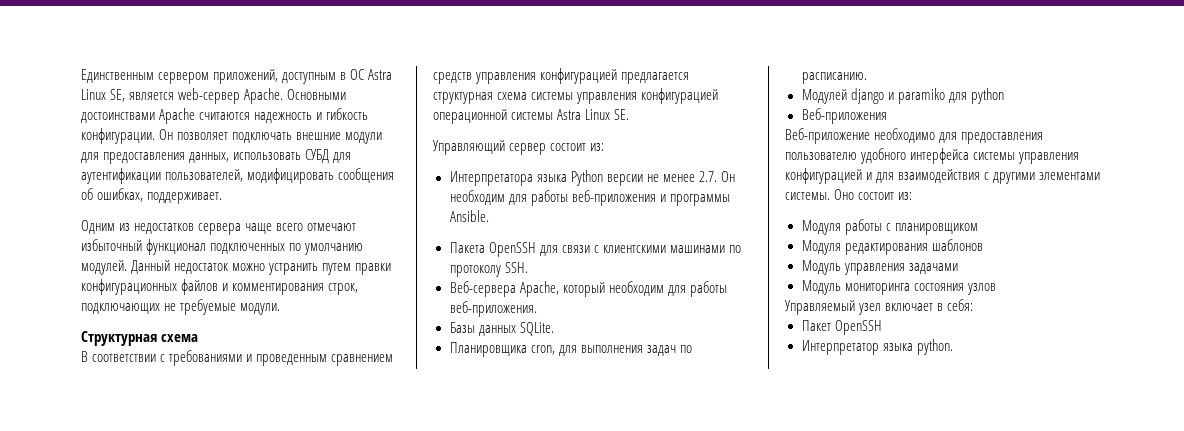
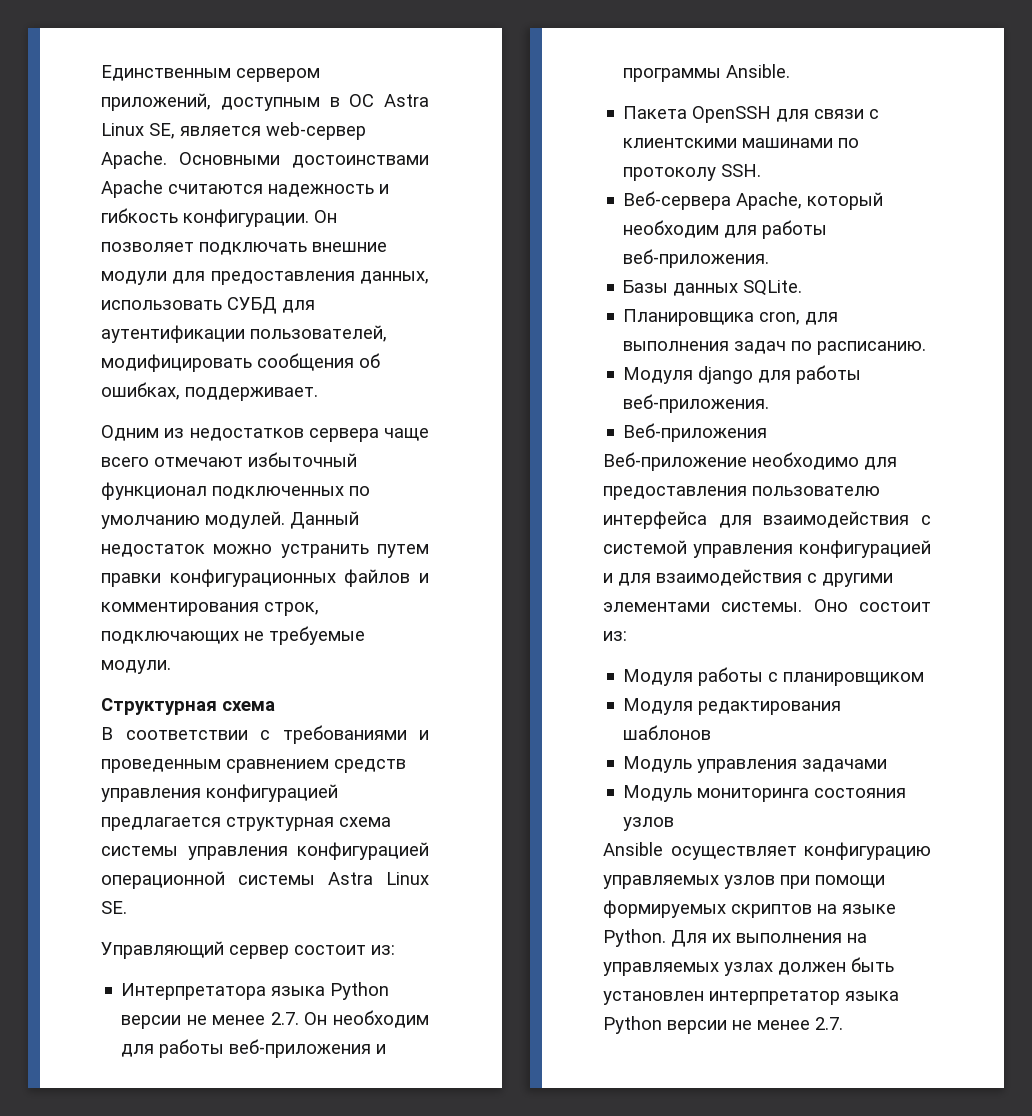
[801,88,1004,104] Модулей django и paramiko для python -> [623,365,862,384] [623,394,770,413] Модуля django для работы веб-приложения.
[860,148,1016,164] удобного интерфейса системы -> [603,511,931,529] [603,540,687,554] интерфейса для взаимодействия с системой
[785,299,974,315] [801,320,882,335] [801,339,953,355] Управляемый узел включает в себя: // Пакет OpenSSH // Интерпретатор языка python. -> [603,842,931,860] [603,875,885,889] [603,900,896,918] [603,929,867,947] [603,957,894,976] [603,991,899,1005] [603,1016,843,1034] Ansible осуществляет конфигурацию управляемых узлов при помощи формируемых скриптов на языке Python. Для их выполнения на управляемых узлах должен быть установлен интерпретатор языка Python версии не менее 2.7.

